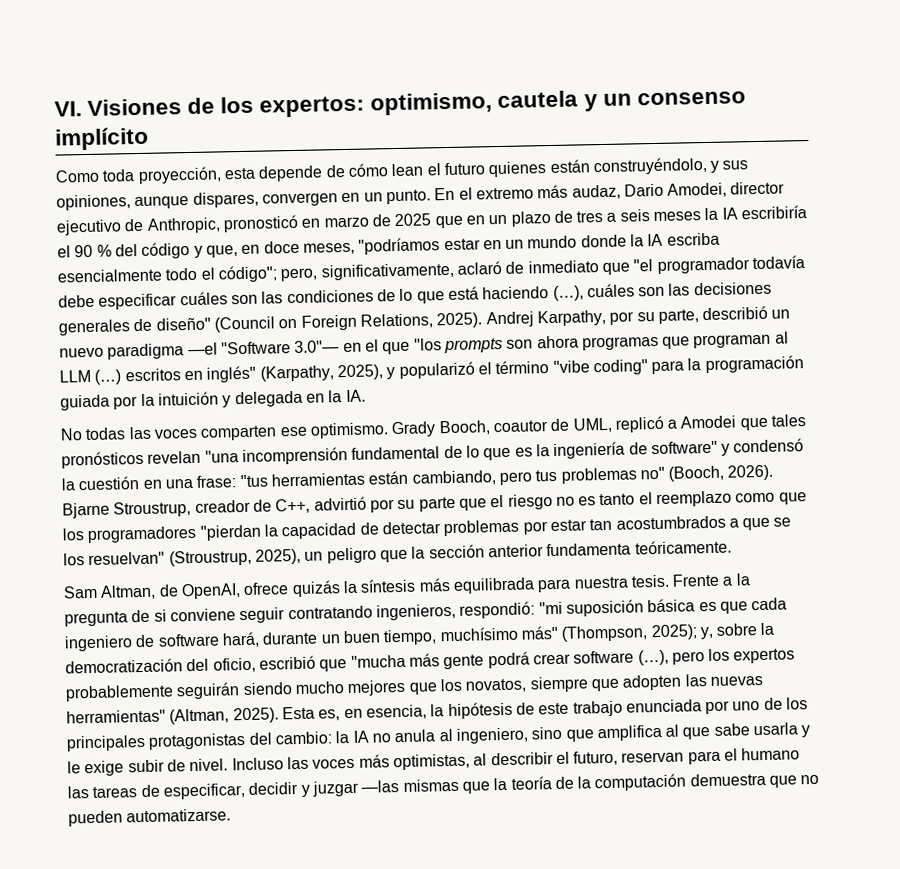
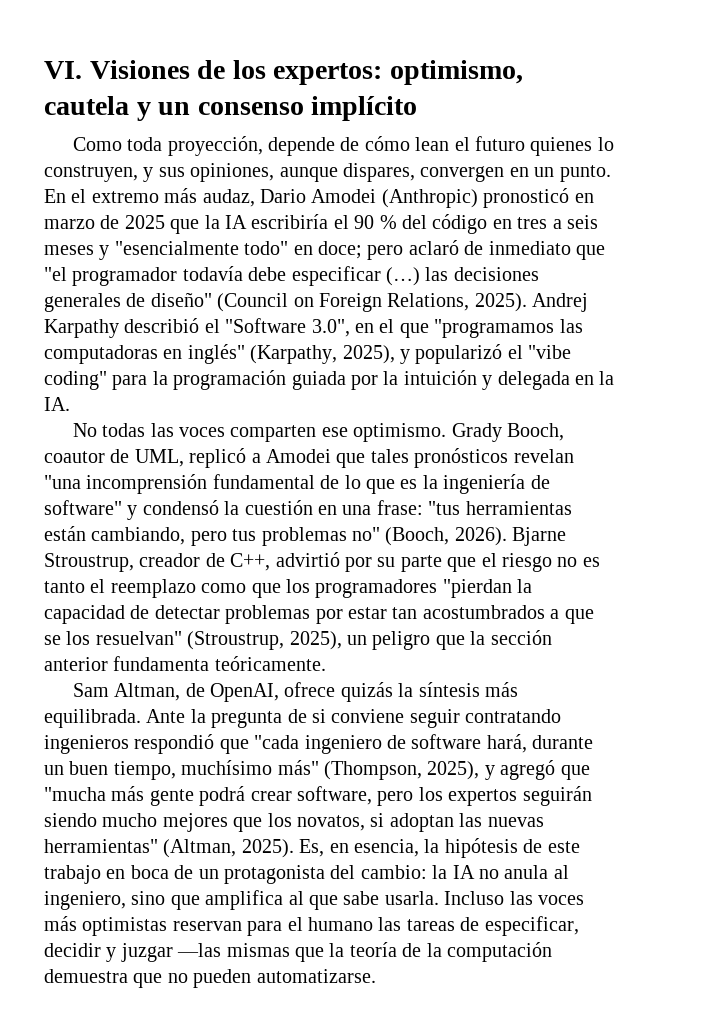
[223,167,256,180] esta -> (263, 146) none
[549,156,707,176] están construyéndolo, -> [597,137,614,151] [44,165,138,182] lo construyen,
[667,181,786,198] [56,217,221,236] Amodei, director ejecutivo de Anthropic, -> [311,189,478,208] Amodei (Anthropic)
[465,209,702,227] en un plazo de tres a seis meses -> (200, 226) none
[193,232,720,258] [57,262,454,283] y que, en doce meses, "podríamos estar en un mundo donde la IA escriba esencialmente todo el código"; pero, significativamente, -> [492,215,598,229] [44,241,404,260] en tres a seis meses y "esencialmente todo" en doce; pero
[179,283,666,306] cuáles son las condiciones de lo que está haciendo (…), cuáles son -> [386,267,420,286] (…)
[536,305,791,327] [59,331,789,360] [59,368,181,385] Karpathy, por su parte, describió un nuevo paradigma —el "Software 3.0"— en el que "los prompts son ahora programas que programan al LLM (…) escritos -> [44,318,583,338] [44,345,158,364] Karpathy describió el "Software 3.0", en el que "programamos las computadoras
[495,360,550,375] término -> (523, 352) none
[452,573,733,594] equilibrada para nuestra tesis. Frente a -> [44,709,186,728] equilibrada. Ante
[375,597,788,621] ingenieros, respondió: "mi suposición básica es que cada -> [44,734,300,754] ingenieros respondió que "cada
[650,622,775,641] [65,655,316,674] 2025); y, sobre la democratización del oficio, escribió -> [427,760,556,780] 2025), y agregó
[573,649,669,666] software (…), -> [297,786,372,805] software,
[65,684,174,702] probablemente -> (518, 797) none
[529,674,682,693] siempre que adopten -> [370,813,454,832] si adoptan
[281,706,341,721] Esta es, -> [299,839,325,857] Es,
[625,697,809,715] [66,733,247,752] enunciada por uno de los principales protagonistas -> [106,865,325,884] en boca de un protagonista
[753,722,811,738] [67,750,619,777] usarla y le exige subir de nivel. Incluso las voces más optimistas, al describir el futuro, -> [384,891,584,905] [44,916,168,936] usarla. Incluso las voces más optimistas

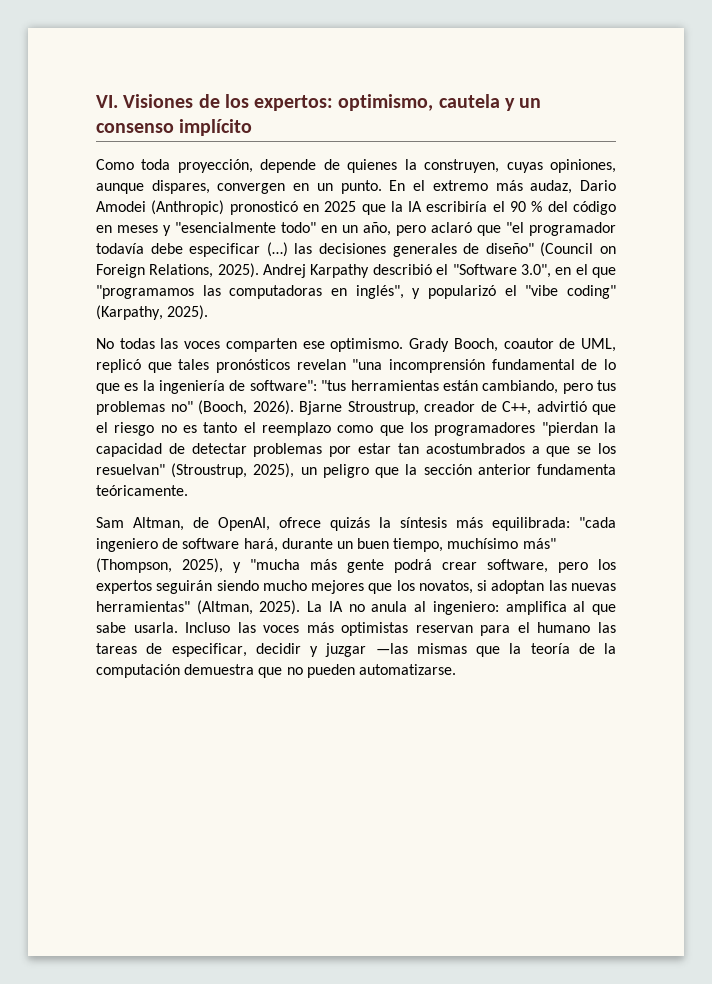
[364,136,614,156] [44,165,185,182] cómo lean el futuro quienes lo construyen, y sus -> [347,159,543,173] quienes la construyen, cuyas
[44,215,120,229] marzo de -> (319, 208) none
[517,215,598,229] tres a seis -> (112, 229) none
[318,240,571,260] doce; pero aclaró de inmediato -> [342,222,472,236] un año, pero aclaró
[187,344,395,364] inglés" (Karpathy, 2025), -> [355,285,404,299] inglés",
[112,370,615,390] [44,397,70,411] para la programación guiada por la intuición y delegada en la IA. -> [96,305,209,320] (Karpathy, 2025).
[251,449,331,463] a Amodei -> (141, 366) none
[44,500,423,520] software" y condensó la cuestión en una frase: -> [249,380,317,391] software":
[345,555,442,572] por su parte -> (587, 406) none
[44,709,562,728] [44,734,249,754] equilibrada. Ante la pregunta de si conviene seguir contratando ingenieros respondió que -> [492,517,570,531] equilibrada:
[500,760,590,780] agregó que -> (241, 567) none
[299,838,580,858] [44,865,448,884] Es, en esencia, la hipótesis de este trabajo en boca de un protagonista del cambio: la -> [307,601,323,612] La
[44,891,200,910] ingeniero, sino que -> [432,601,499,615] ingeniero:

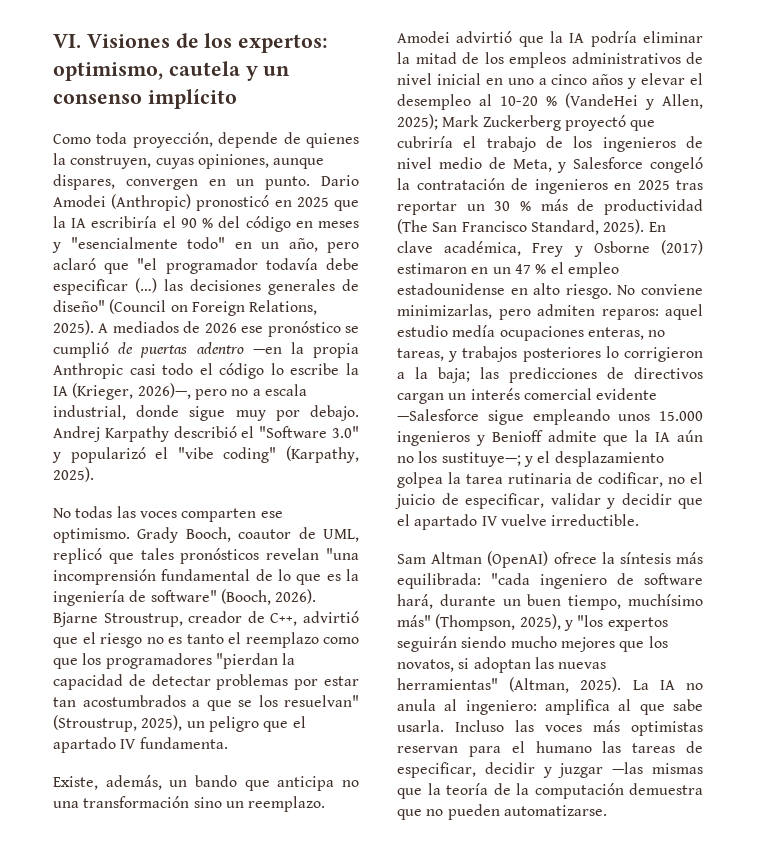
[389,180,573,194] En el extremo más audaz, -> (311, 183) none
(259, 270) none -> [98,321,359,337] [53,342,359,358] [53,363,359,379] [53,383,307,400] [53,405,359,421] A mediados de 2026 ese pronóstico se cumplió de puertas adentro —en la propia Anthropic casi todo el código lo escribe la IA (Krieger, 2026)—, pero no a escala industrial, donde sigue muy por debajo.
[520,264,616,278] [96,285,404,299] 3.0", en el que "programamos las computadoras en inglés", -> [332,426,360,438] 3.0"
[249,380,616,394] [96,401,193,415] software": "tus herramientas están cambiando, pero tus problemas no" -> [150,590,217,602] software"
[405,464,616,475] [96,485,188,496] [96,517,370,531] la sección anterior fundamenta teóricamente. // Sam Altman, de OpenAI, ofrece quizás -> [292,716,306,728] [53,737,228,753] [53,775,359,791] [53,796,326,812] [397,31,703,47] [397,52,703,68] [397,73,703,89] [397,93,703,110] [397,114,656,131] [397,136,703,152] [397,157,703,173] [397,178,703,194] [397,199,703,215] [397,219,666,235] [397,240,703,257] [397,262,619,278] [397,283,703,299] [397,304,703,320] [397,325,666,341] [397,346,703,362] [397,367,703,383] [397,388,658,404] [397,409,703,425] [397,430,703,446] [397,451,664,467] [397,472,703,488] [395,493,703,509] [397,514,640,530] [397,551,597,568] el apartado IV fundamenta. // Existe, además, un bando que anticipa no una transformación sino un reemplazo. Amodei advirtió que la IA podría eliminar la mitad de los empleos administrativos de nivel inicial en uno a cinco años y elevar el desempleo al 10-20 % (VandeHei y Allen, 2025); Mark Zuckerberg proyectó que cubriría el trabajo de los ingenieros de nivel medio de Meta, y Salesforce congeló la contratación de ingenieros en 2025 tras reportar un 30 % más de productividad (The San Francisco Standard, 2025). En clave académica, Frey y Osborne (2017) estimaron en un 47 % el empleo estadounidense en alto riesgo. No conviene minimizarlas, pero admiten reparos: aquel estudio medía ocupaciones enteras, no tareas, y trabajos posteriores lo corrigieron a la baja; las predicciones de directivos cargan un interés comercial evidente —Salesforce sigue empleando unos 15.000 ingenieros y Benioff admite que la IA aún no los sustituye—; y el desplazamiento golpea la tarea rutinaria de codificar, no el juicio de especificar, validar y decidir que el apartado IV vuelve irreductible. // Sam Altman (OpenAI) ofrece
[250,559,616,573] "mucha más gente podrá crear software, pero los -> [577,615,604,627] "los

